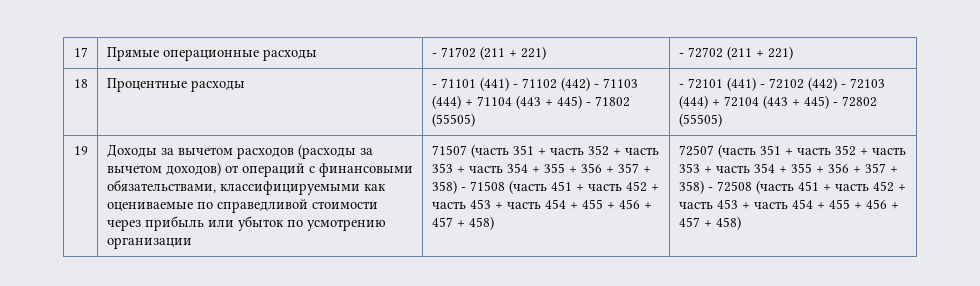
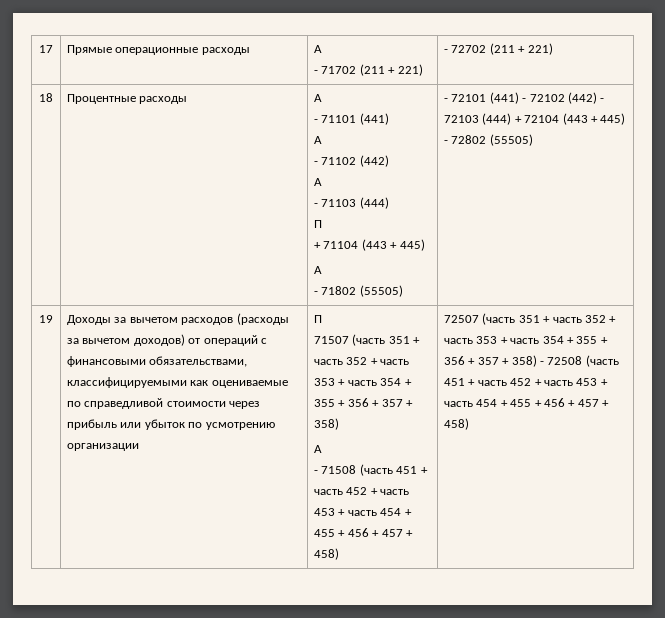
(317, 55) none -> [314,45,323,53] А //
(245, 86) none -> [314,94,323,102] А //
(509, 84) none -> [314,136,323,144] // А //
(590, 84) none -> [314,178,323,186] // А //
(461, 102) none -> [314,220,323,228] // П //
(582, 102) none -> [314,266,323,274] // А //
(192, 243) none -> [314,315,323,323] П //
(457, 187) none -> [314,445,323,453] // А //

